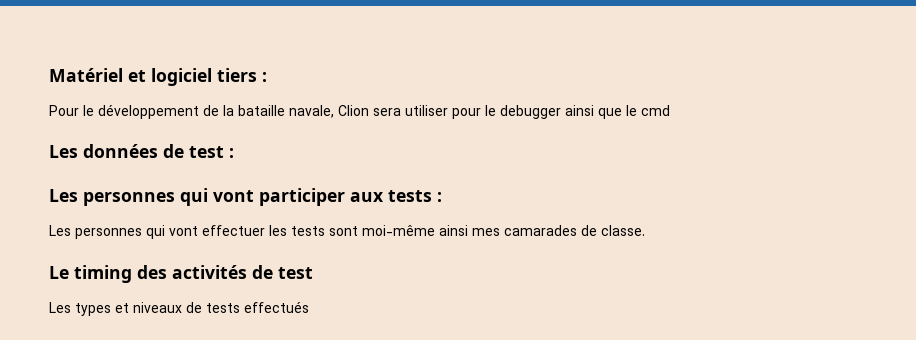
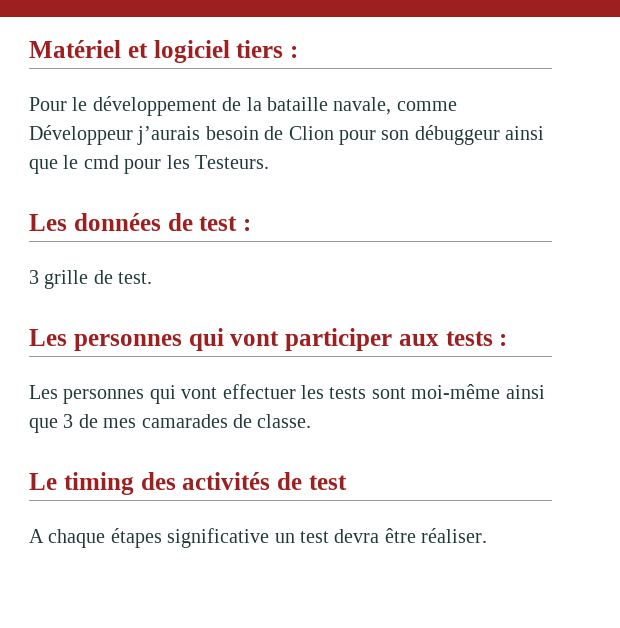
[338,105,561,119] Clion sera utiliser pour le debugger -> [396,101,457,111] [29,125,500,145] comme Développeur j’aurais besoin de Clion pour son débuggeur
(670, 110) none -> [124,155,269,174] pour les Testeurs.
(234, 153) none -> [29,270,153,289] // 3 grille de test.
(468, 230) none -> [29,414,98,433] que 3 de
[49,301,309,316] Les types et niveaux de tests effectués -> [29,528,488,548] A chaque étapes significative un test devra être réaliser.

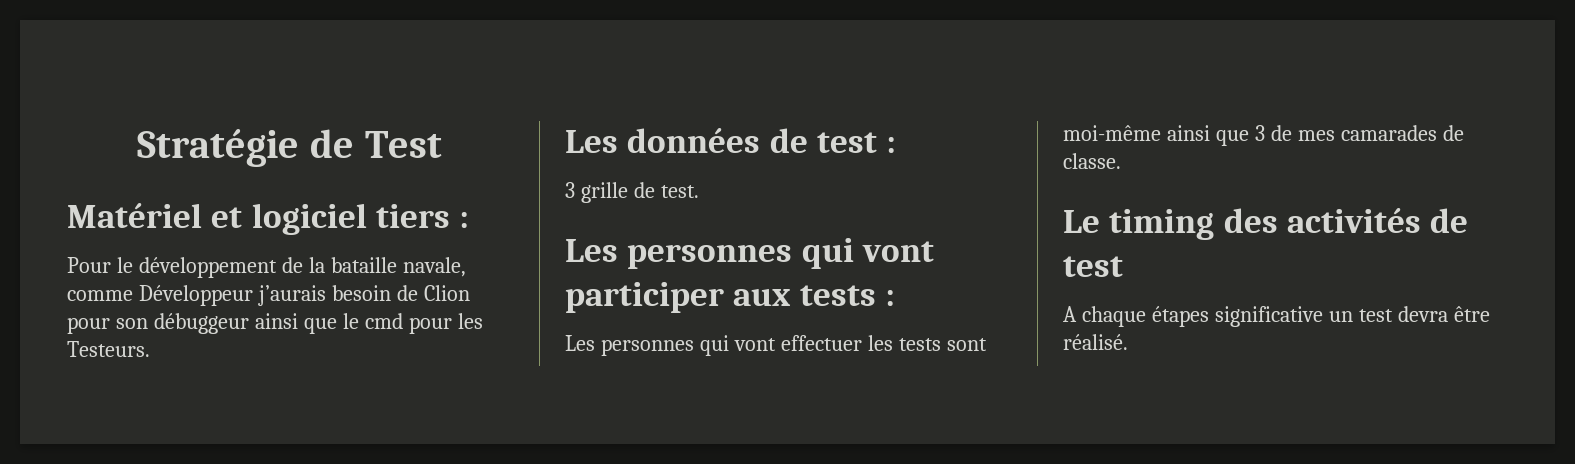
(29, 49) none -> [137,129,442,167] Stratégie de Test //
[421,528,488,543] réaliser. -> [1063,334,1128,350] réalisé.

